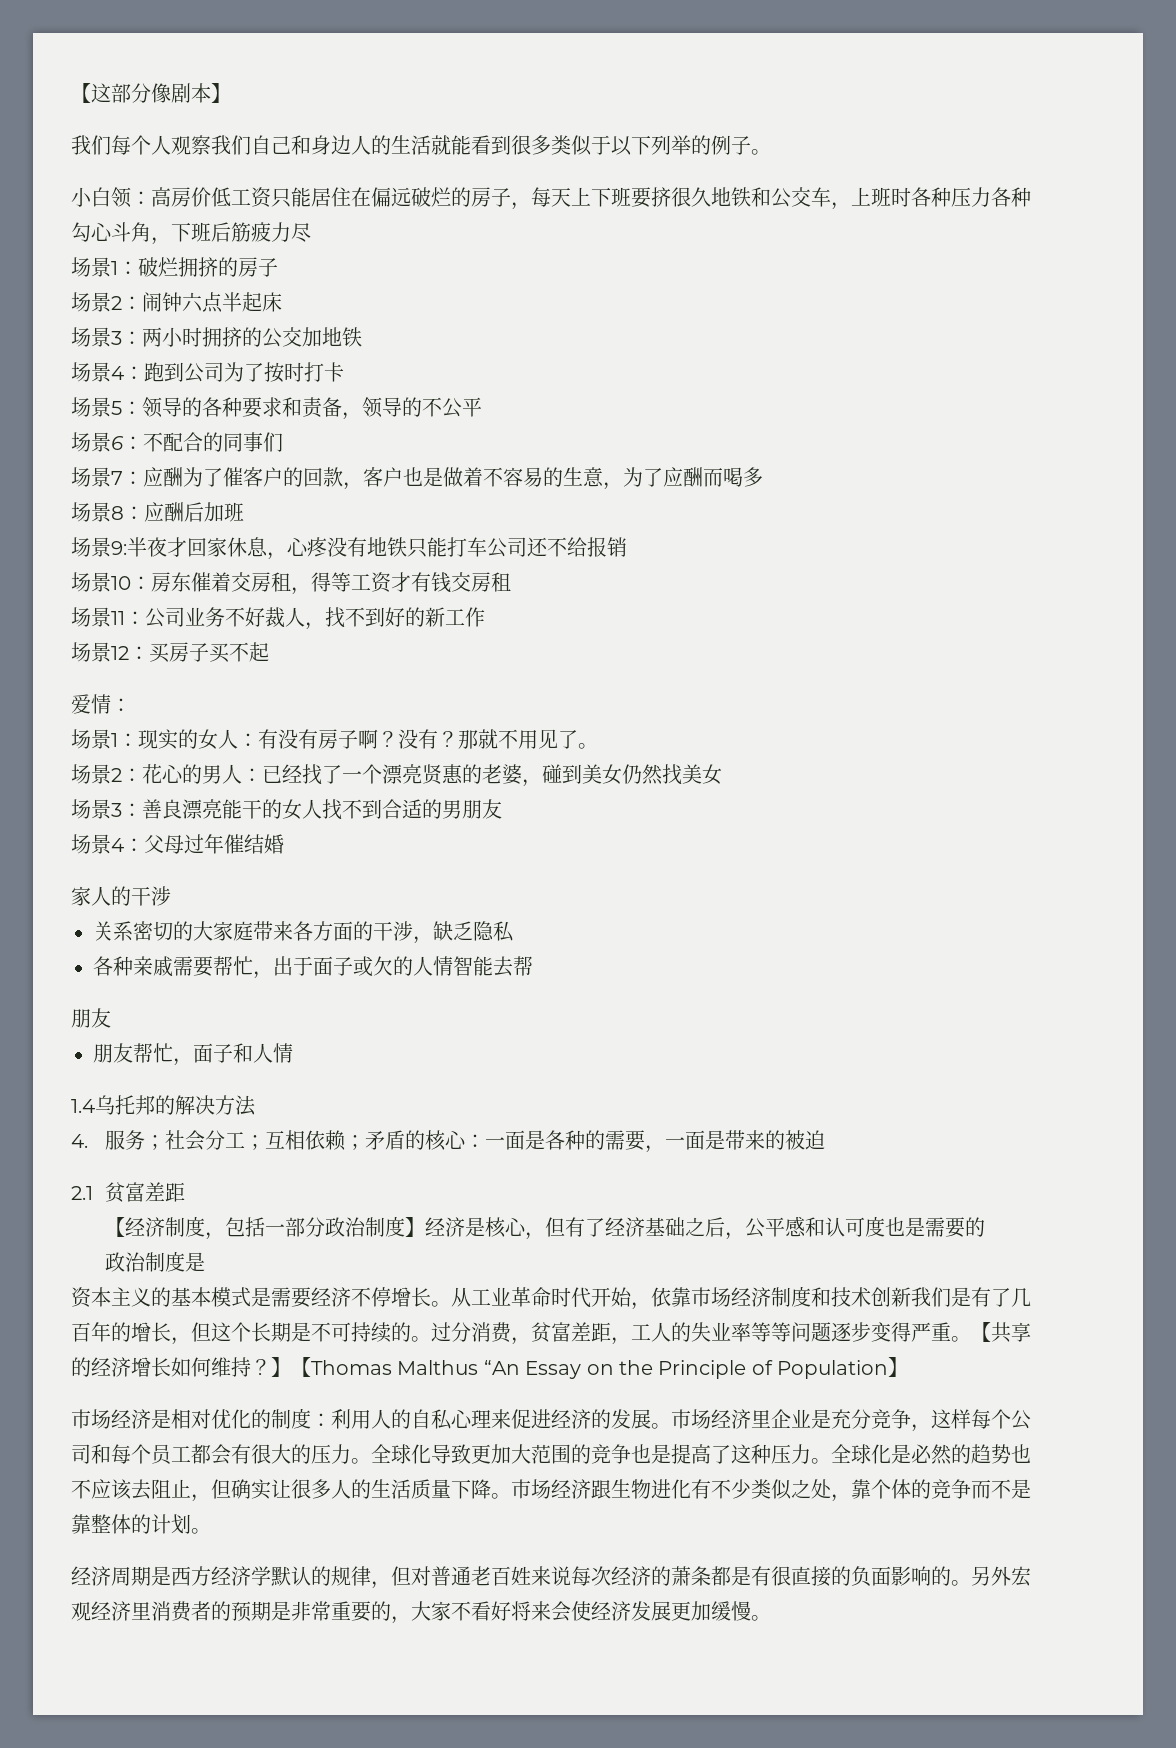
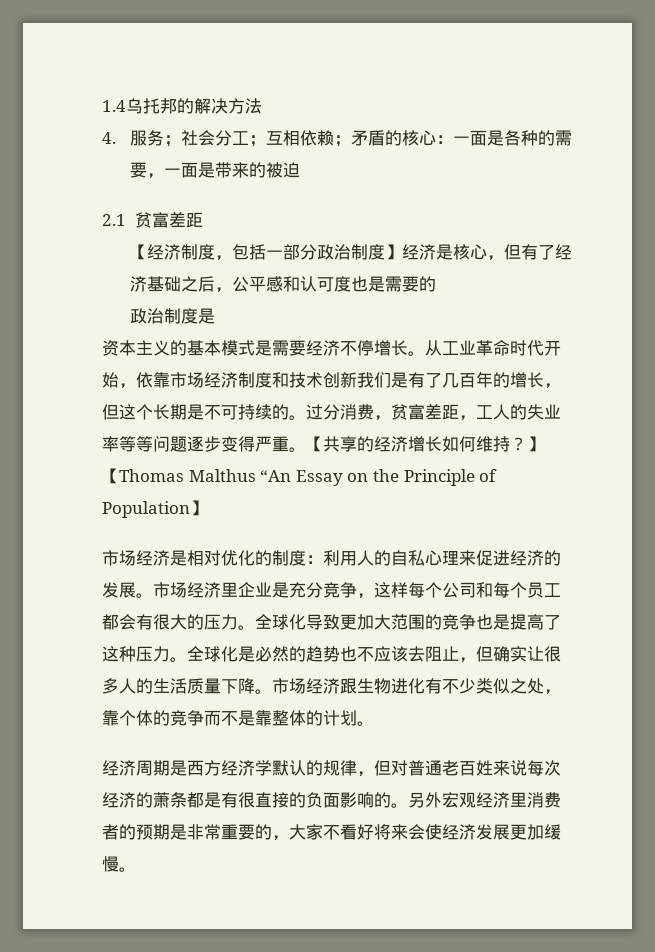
[71,83,231,103] [71,135,771,156] [71,187,1031,210] [71,222,311,245] [71,257,278,277] [71,292,282,313] [71,327,362,348] [71,362,344,383] [71,397,482,420] [71,432,283,452] [71,467,763,490] [71,502,244,522] [71,537,627,560] [71,572,511,595] [71,607,485,630] [71,642,269,663] [71,694,131,714] [71,729,598,750] [71,764,722,787] [71,799,502,820] [71,834,284,854] [71,886,171,906] [93,921,514,944] [93,956,533,979] [71,1008,111,1028] [93,1043,293,1066] 【这部分像剧本】 // 我们每个人观察我们自己和身边人的生活就能看到很多类似于以下列举的例子。 // 小白领：高房价低工资只能居住在偏远破烂的房子，每天上下班要挤很久地铁和公交车，上班时各种压力各种勾心斗角，下班后筋疲力尽 // 场景1：破烂拥挤的房子 // 场景2：闹钟六点半起床 // 场景3：两小时拥挤的公交加地铁 // 场景4：跑到公司为了按时打卡 // 场景5：领导的各种要求和责备，领导的不公平 // 场景6：不配合的同事们 // 场景7：应酬为了催客户的回款，客户也是做着不容易的生意，为了应酬而喝多 // 场景8：应酬后加班 // 场景9:半夜才回家休息，心疼没有地铁只能打车公司还不给报销 // 场景10：房东催着交房租，得等工资才有钱交房租 // 场景11：公司业务不好裁人，找不到好的新工作 // 场景12：买房子买不起 // 爱情： // 场景1：现实的女人：有没有房子啊？没有？那就不用见了。 // 场景2：花心的男人：已经找了一个漂亮贤惠的老婆，碰到美女仍然找美女 // 场景3：善良漂亮能干的女人找不到合适的男朋友 // 场景4：父母过年催结婚 // 家人的干涉 // 关系密切的大家庭带来各方面的干涉，缺乏隐私 // 各种亲戚需要帮忙，出于面子或欠的人情智能去帮 // 朋友 // 朋友帮忙，面子和人情 // -> (102, 106) none

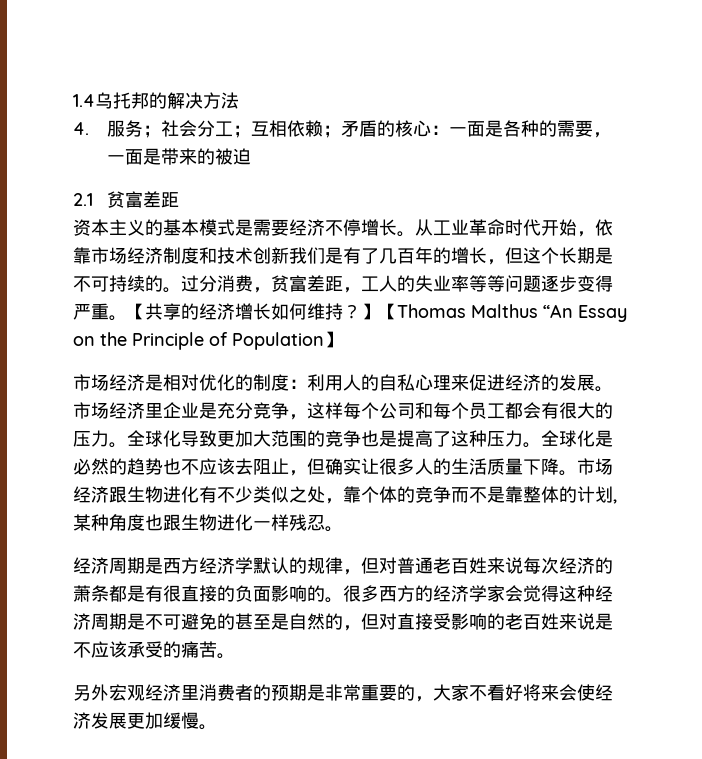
[130,244,573,261] [130,276,437,293] [130,308,216,324] // 【经济制度，包括一部分政治制度】经济是核心，但有了经济基础之后，公平感和认可度也是需要的 // 政治制度是 -> (180, 200) none
(357, 718) none -> [613,499,617,504] [73,514,325,531] ,某种角度也跟生物进化一样残忍
(408, 805) none -> [343,585,613,602] [73,613,613,631] [73,641,235,659] 很多西方的经济学家会觉得这种经济周期是不可避免的甚至是自然的，但对直接受影响的老百姓来说是不应该承受的痛苦。 //

